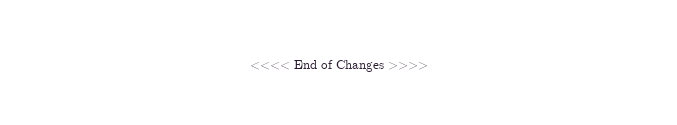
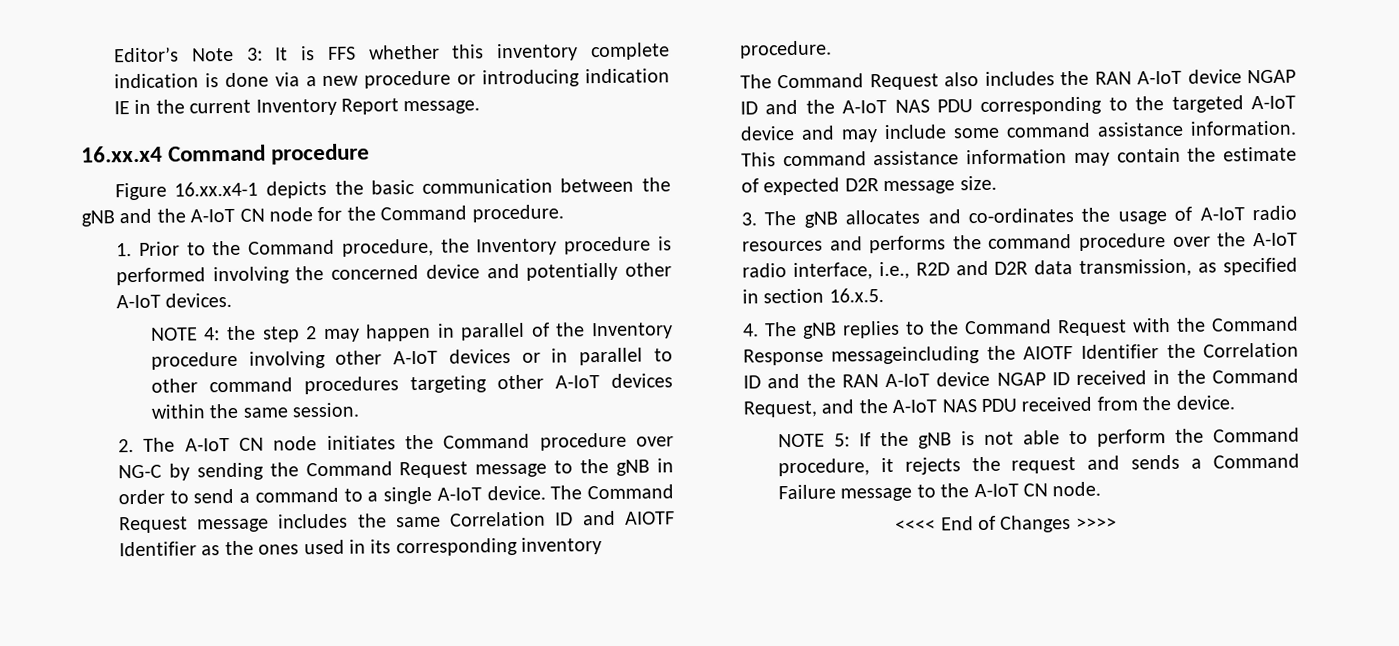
(249, 66) none -> [113,42,670,63] [113,68,670,89] [113,98,481,116] [81,143,371,165] [114,177,671,201] [81,204,564,227] [115,236,672,257] [115,262,673,286] [115,292,233,309] [150,322,673,343] [150,347,674,370] [150,373,673,395] [150,402,360,419] [117,432,674,453] [117,458,674,481] [117,484,675,505] [118,510,675,534] [118,537,603,557] [739,40,832,59] [739,69,1296,91] [739,95,1296,115] [739,120,1297,143] [740,146,1297,167] [740,175,997,196] [740,205,1297,228] [741,232,1298,254] [741,257,1298,281] [741,288,884,304] [742,316,1299,339] [742,342,1299,366] [742,368,1299,389] [742,395,1235,418] [777,427,1300,449] [777,453,1300,477] [777,481,1102,502] Editor’s Note 3: It is FFS whether this inventory complete indication is done via a new procedure or introducing indication IE in the current Inventory Report message. // 16.xx.x4 Command procedure // Figure 16.xx.x4-1 depicts the basic communication between the gNB and the A-IoT CN node for the Command procedure. // 1. Prior to the Command procedure, the Inventory procedure is performed involving the concerned device and potentially other A-IoT devices. // NOTE 4: the step 2 may happen in parallel of the Inventory procedure involving other A-IoT devices or in parallel to other command procedures targeting other A-IoT devices within the same session. // 2. The A-IoT CN node initiates the Command procedure over NG-C by sending the Command Request message to the gNB in order to send a command to a single A-IoT device. The Command Request message includes the same Correlation ID and AIOTF Identifier as the ones used in its corresponding inventory procedure. // The Command Request also includes the RAN A-IoT device NGAP ID and the A-IoT NAS PDU corresponding to the targeted A-IoT device and may include some command assistance information. This command assistance information may contain the estimate of expected D2R message size. // 3. The gNB allocates and co-ordinates the usage of A-IoT radio resources and performs the command procedure over the A-IoT radio interface, i.e., R2D and D2R data transmission, as specified in section 16.x.5. // 4. The gNB replies to the Command Request with the Command Response messageincluding the AIOTF Identifier the Correlation ID and the RAN A-IoT device NGAP ID received in the Command Request, and the A-IoT NAS PDU received from the device. // NOTE 5: If the gNB is not able to perform the Command procedure, it rejects the request and sends a Command Failure message to the A-IoT CN node. //

